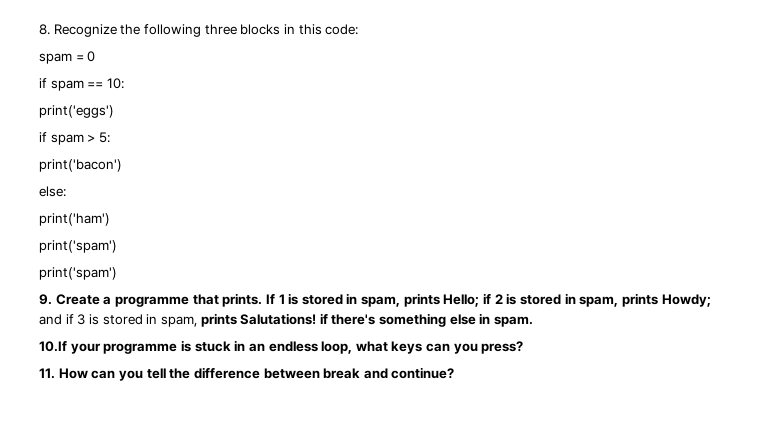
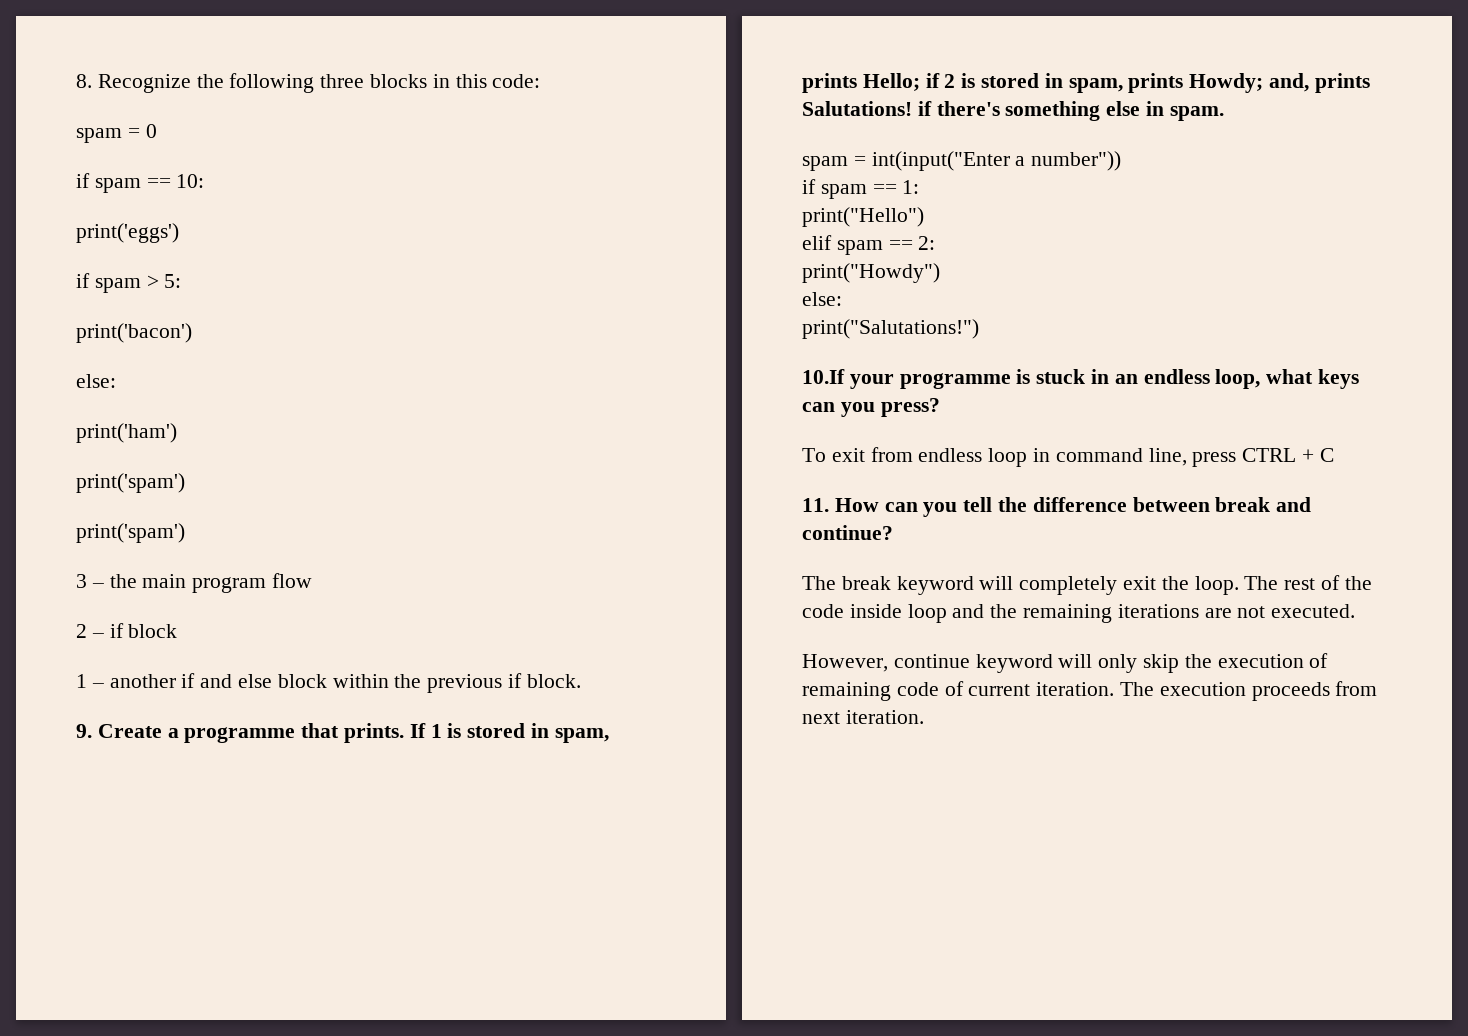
(117, 273) none -> [76,573,313,593] [76,623,178,638] [76,673,581,693] // 3 – the main program flow // 2 – if block // 1 – another if and else block within the previous if block.
[39,314,197,327] and if 3 is stored in spam, -> [1269,73,1310,92] and,
(534, 321) none -> [802,151,1122,171] [802,179,920,199] [802,207,924,227] [802,235,936,255] [802,263,940,283] [802,292,842,306] [802,319,979,339] // spam = int(input("Enter a number")) // if spam == 1: // print("Hello") // elif spam == 2: // print("Howdy") // else: // print("Salutations!")
(524, 347) none -> [802,447,1334,467] // To exit from endless loop in command line, press CTRL + C
(455, 373) none -> [802,575,1372,595] [802,604,1356,623] [802,653,1329,673] [802,681,1378,701] [802,710,924,724] // The break keyword will completely exit the loop. The rest of the code inside loop and the remaining iterations are not executed. // However, continue keyword will only skip the execution of remaining code of current iteration. The execution proceeds from next iteration.

